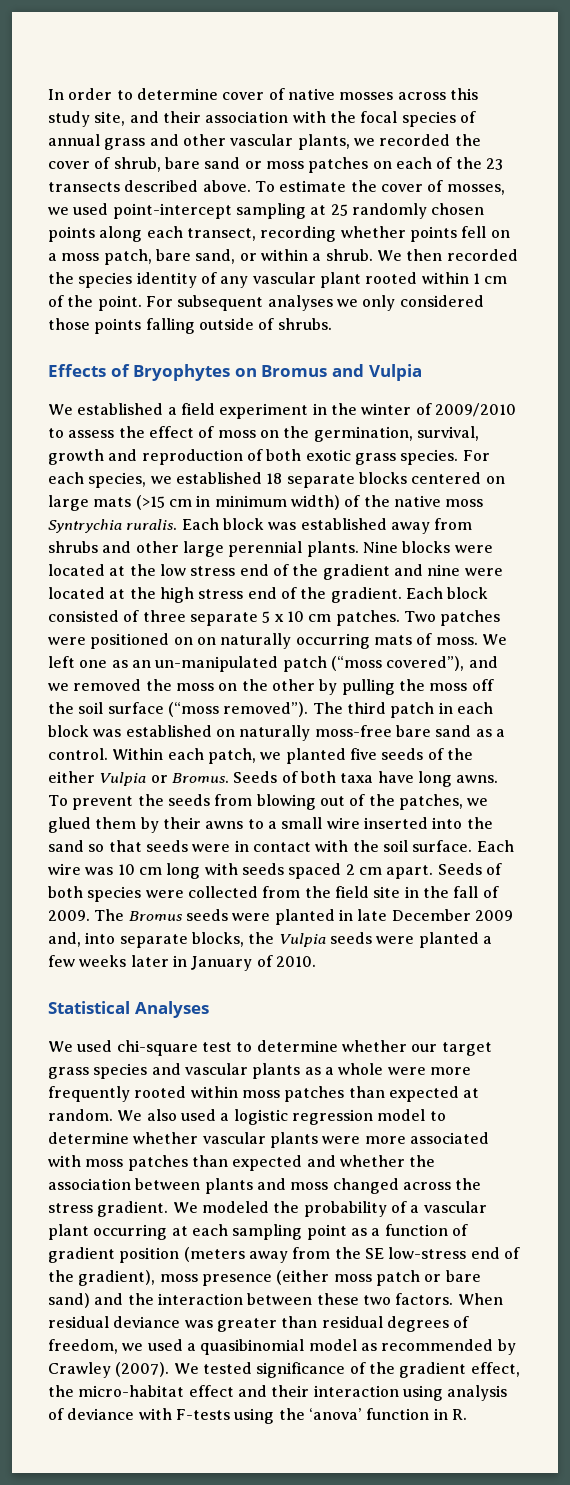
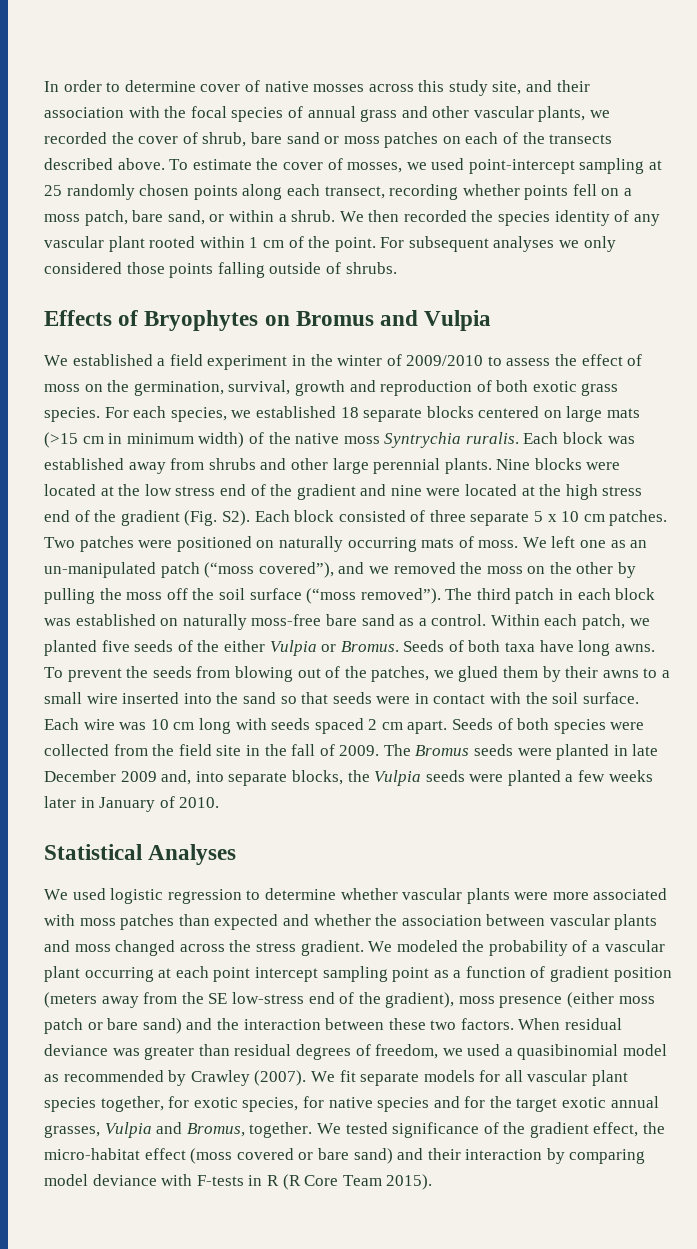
[485,158,503,170] 23 -> (545, 138) none
[330,587,402,603] gradient. -> [120,510,250,526] gradient (Fig. S2).
[196,637,216,645] on -> (275, 544) none
[116,1040,492,1056] [48,1063,471,1079] [48,1086,480,1102] [48,1109,230,1121] chi-square test to determine whether our target grass species and vascular plants as a whole were more frequently rooted within moss patches than expected at random. We also used a -> (106, 894) none
[377,1109,426,1121] model -> (242, 896) none
(201, 1184) none -> [549,914,610,926] vascular
(228, 1230) none -> [213,967,318,982] point intercept
(199, 1368) none -> [339,1070,629,1086] [44,1096,659,1112] [44,1122,341,1138] fit separate models for all vascular plant species together, for exotic species, for native species and for the target exotic annual grasses, Vulpia and Bromus, together. We
[237,1385,508,1401] [48,1408,467,1424] and their interaction using analysis of deviance with F-tests using the ‘anova’ function in R. -> [190,1148,646,1164] [44,1174,433,1190] (moss covered or bare sand) and their interaction by comparing model deviance with F-tests in R (R Core Team 2015).

